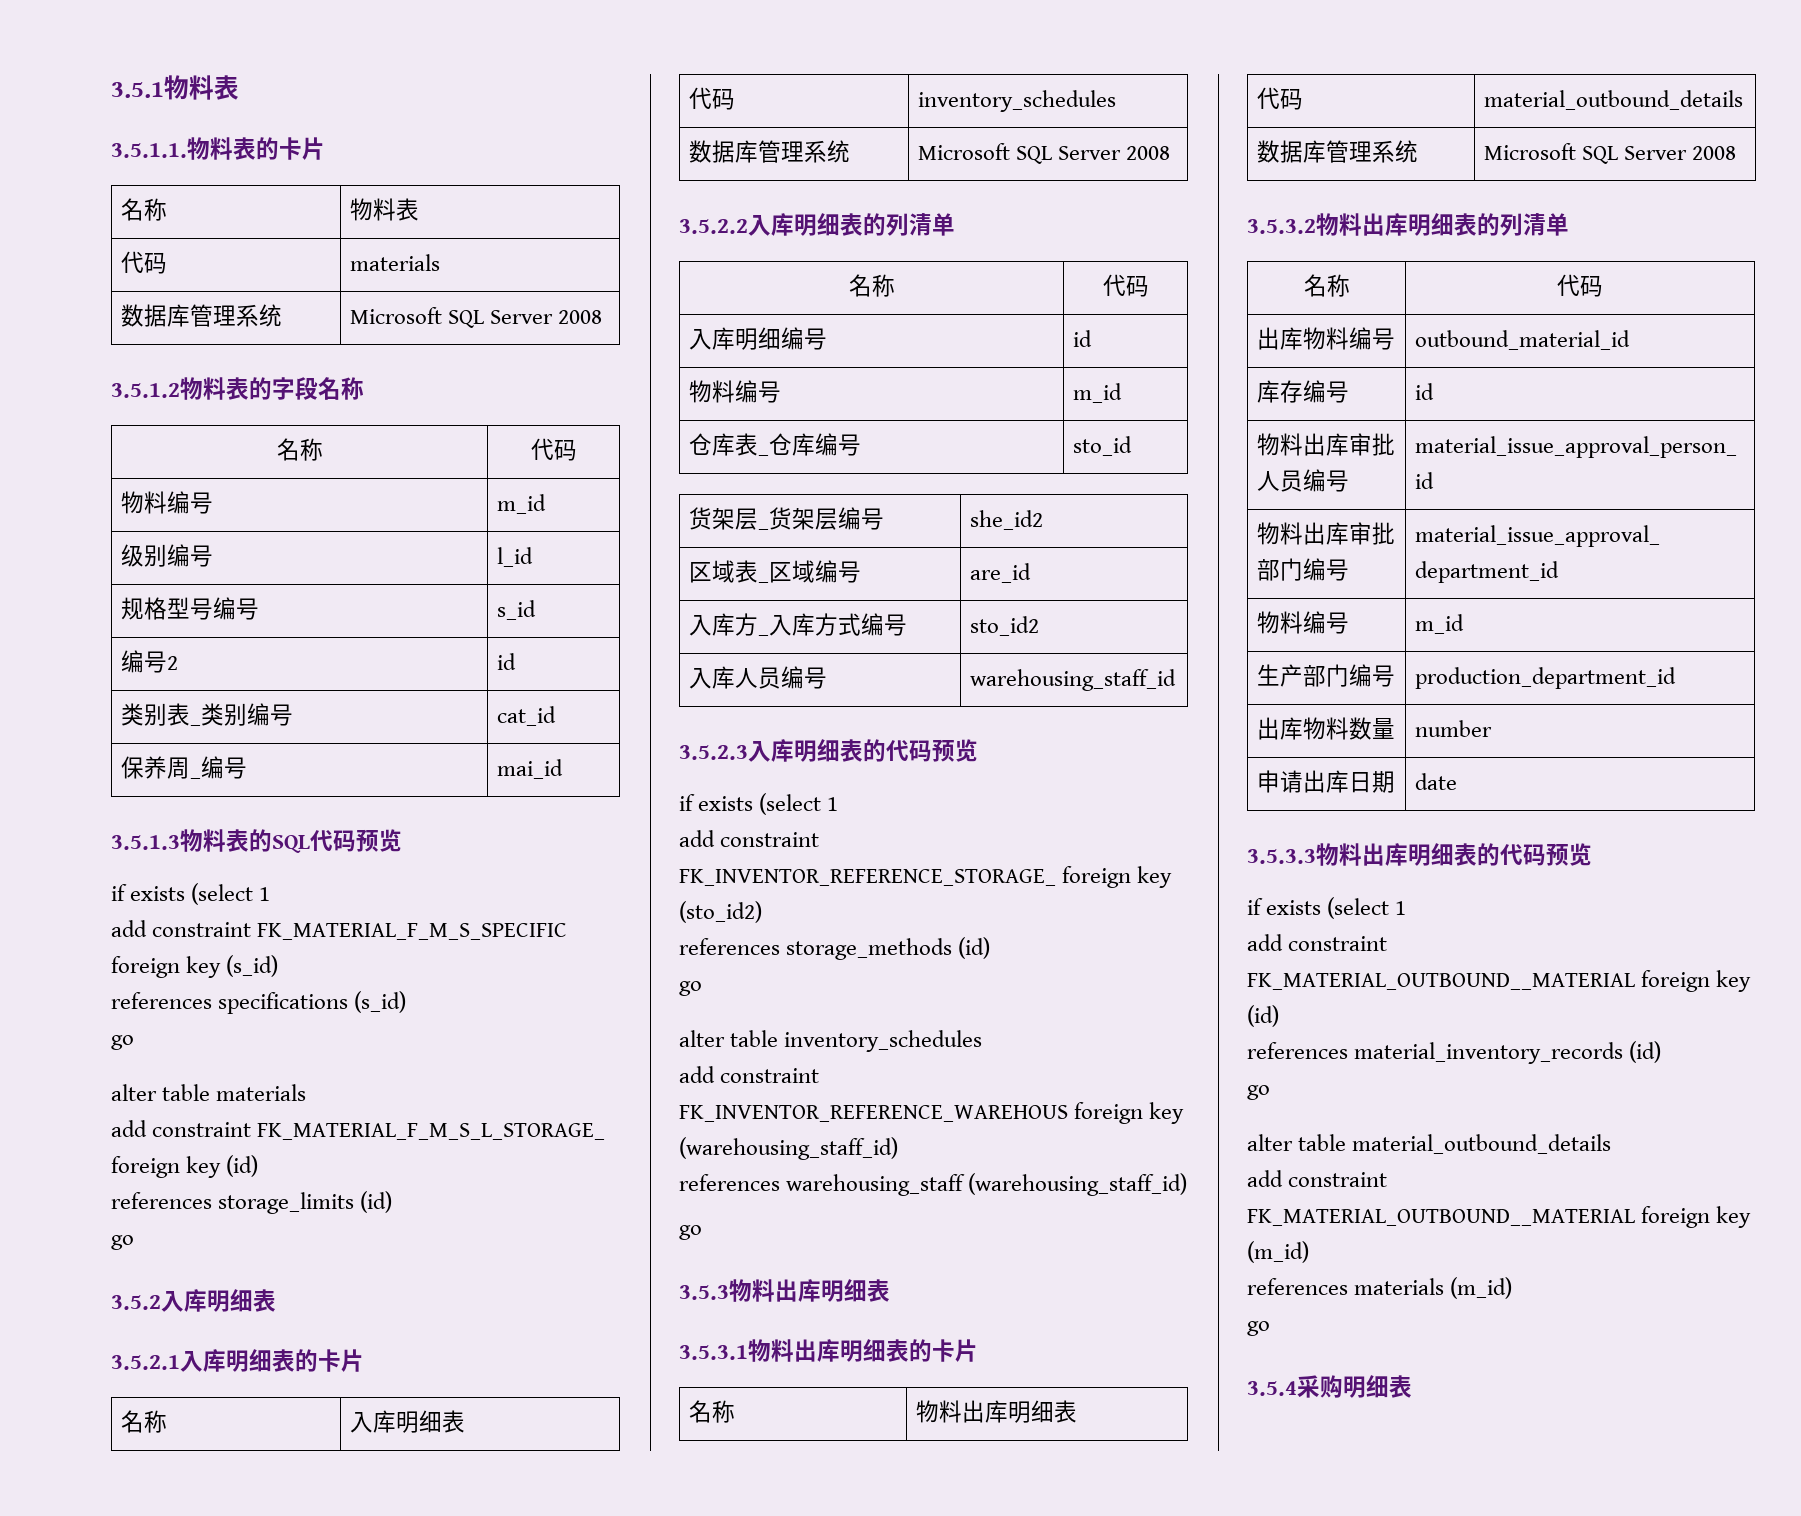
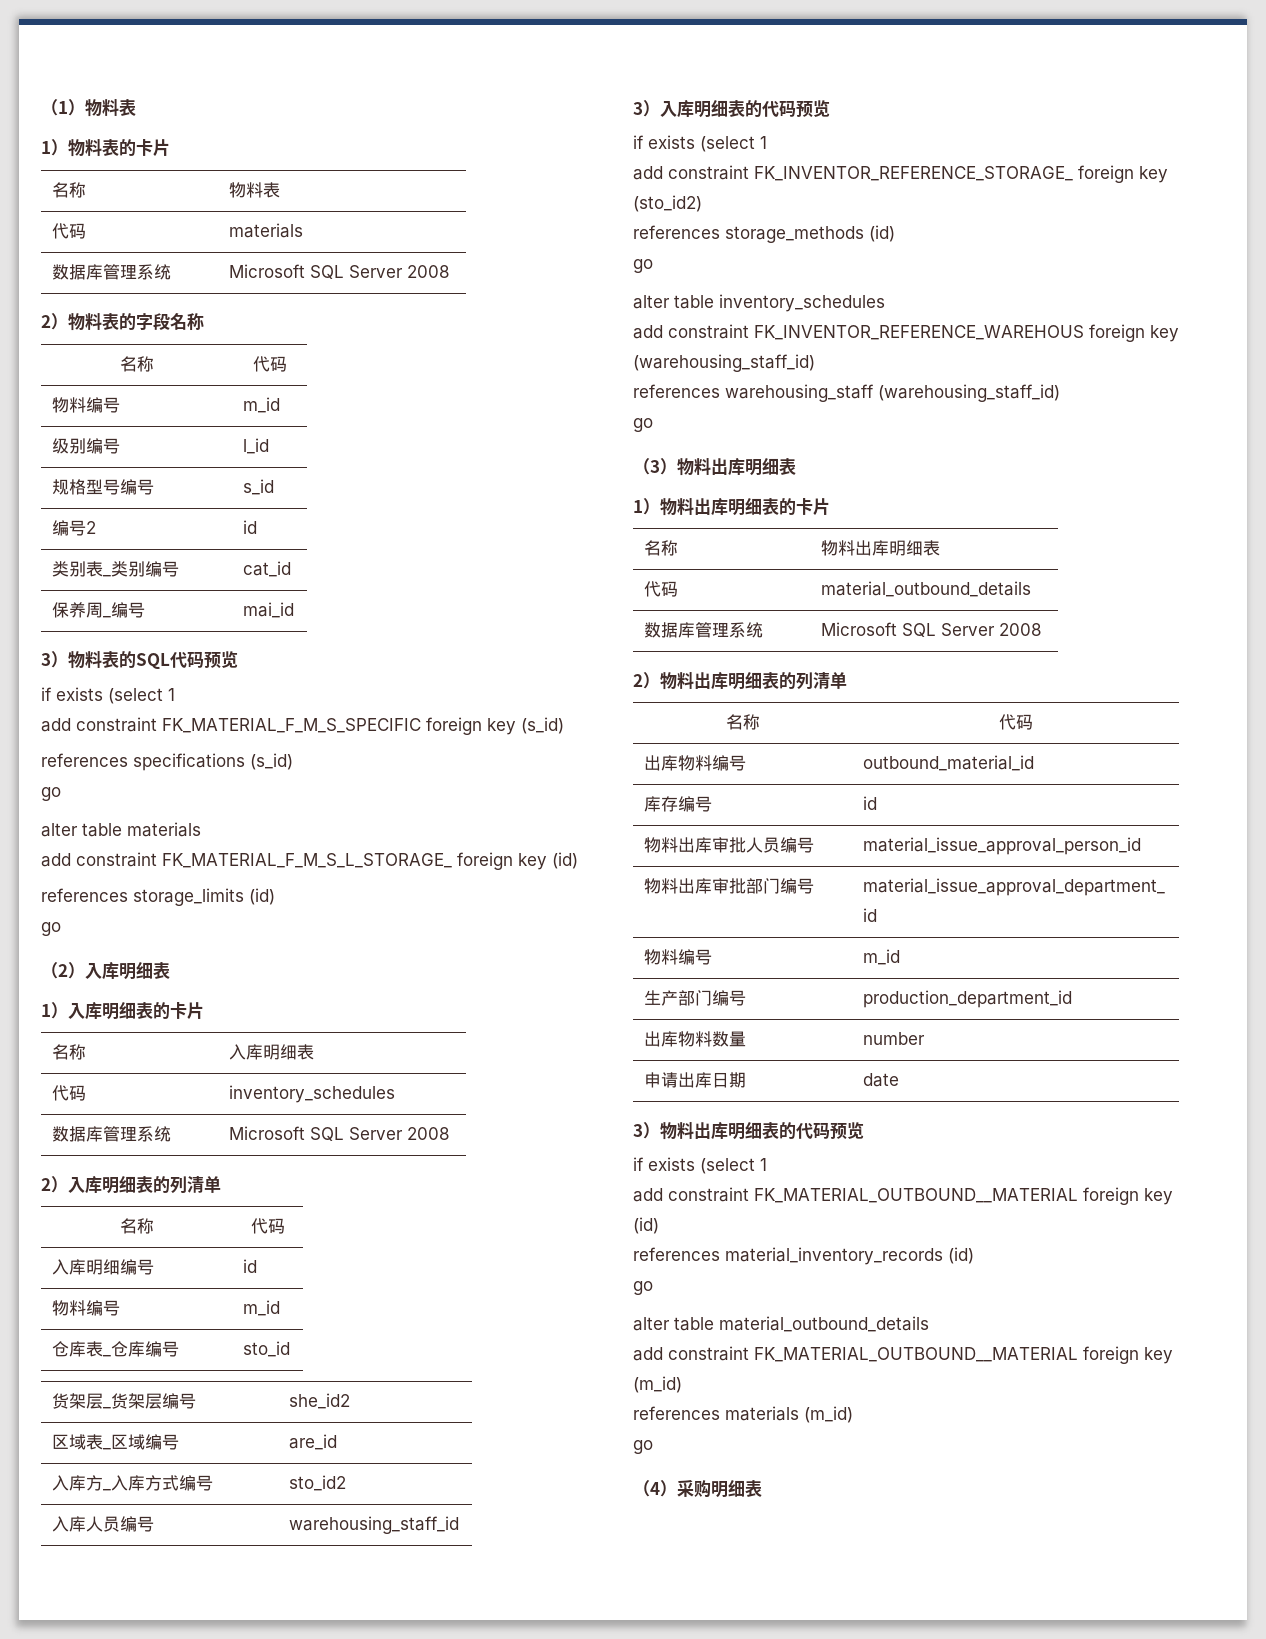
[111,75,239,100] [111,143,187,158] 3.5.1物料表 // 3.5.1.1. -> [41,99,136,117] [41,139,68,156] （1）物料表 // 1）
[111,383,180,398] 3.5.1.2 -> [41,313,68,330] 2）
[111,835,180,850] 3.5.1.3 -> [41,651,68,668] 3）
[111,1289,276,1312] [111,1355,180,1370] 3.5.2入库明细表 // 3.5.2.1 -> [41,961,170,980] [41,1002,68,1019] （2）入库明细表 // 1）
[679,219,748,234] 3.5.2.2 -> [41,1176,68,1193] 2）
[679,745,748,760] 3.5.2.3 -> [633,100,660,117] 3）
[679,1279,890,1302] [679,1345,748,1360] 3.5.3物料出库明细表 // 3.5.3.1 -> [633,457,796,476] [633,498,660,515] （3）物料出库明细表 // 1）
[1247,219,1316,234] 3.5.3.2 -> [633,672,660,689] 2）
[1247,849,1316,864] 3.5.3.3 -> [633,1122,660,1139] 3）
[1247,1381,1297,1396] 3.5.4 -> [633,1480,677,1497] （4）

